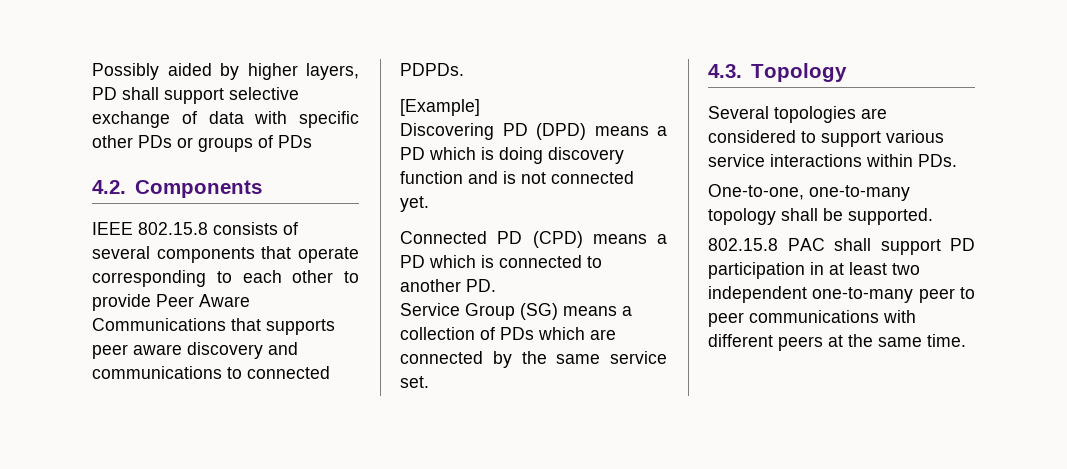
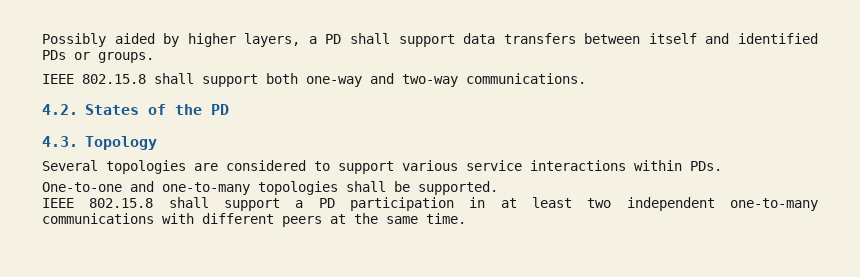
(359, 71) none -> [308,36,317,44] a
[229,87,299,100] [92,111,359,128] [92,135,312,152] [92,180,262,198] [92,222,298,235] [92,246,359,263] [92,270,359,287] [92,294,250,311] [92,318,335,335] [92,342,298,359] [92,366,330,379] [400,63,464,76] [400,99,480,116] [400,123,667,140] [400,147,624,164] [400,171,634,184] [400,196,429,212] [400,231,667,248] [400,255,602,268] [400,279,496,292] [400,303,632,320] [400,327,616,340] [400,351,667,368] [400,376,429,388] selective exchange of data with specific other PDs or groups of PDs // 4.2. Components // IEEE 802.15.8 consists of several components that operate corresponding to each other to provide Peer Aware Communications that supports peer aware discovery and communications to connected PDPDs. // [Example] // Discovering PD (DPD) means a PD which is doing discovery function and is not connected yet. // Connected PD (CPD) means a PD which is connected to another PD. // Service Group (SG) means a collection of PDs which are connected by the same service set. -> [463,33,818,44] [42,50,154,63] [42,73,586,87] [42,104,229,115] data transfers between itself and identified PDs or groups. // IEEE 802.15.8 shall support both one-way and two-way communications. // 4.2. States of the PD
[708,184,910,201] [708,208,776,225] One-to-one, one-to-many topology -> [42,181,338,195] One-to-one and one-to-many topologies
[708,238,941,255] 802.15.8 PAC shall support -> [42,197,304,211] IEEE 802.15.8 shall support a
[918,287,975,303] [708,312,744,327] peer to peer -> (819, 204) none

